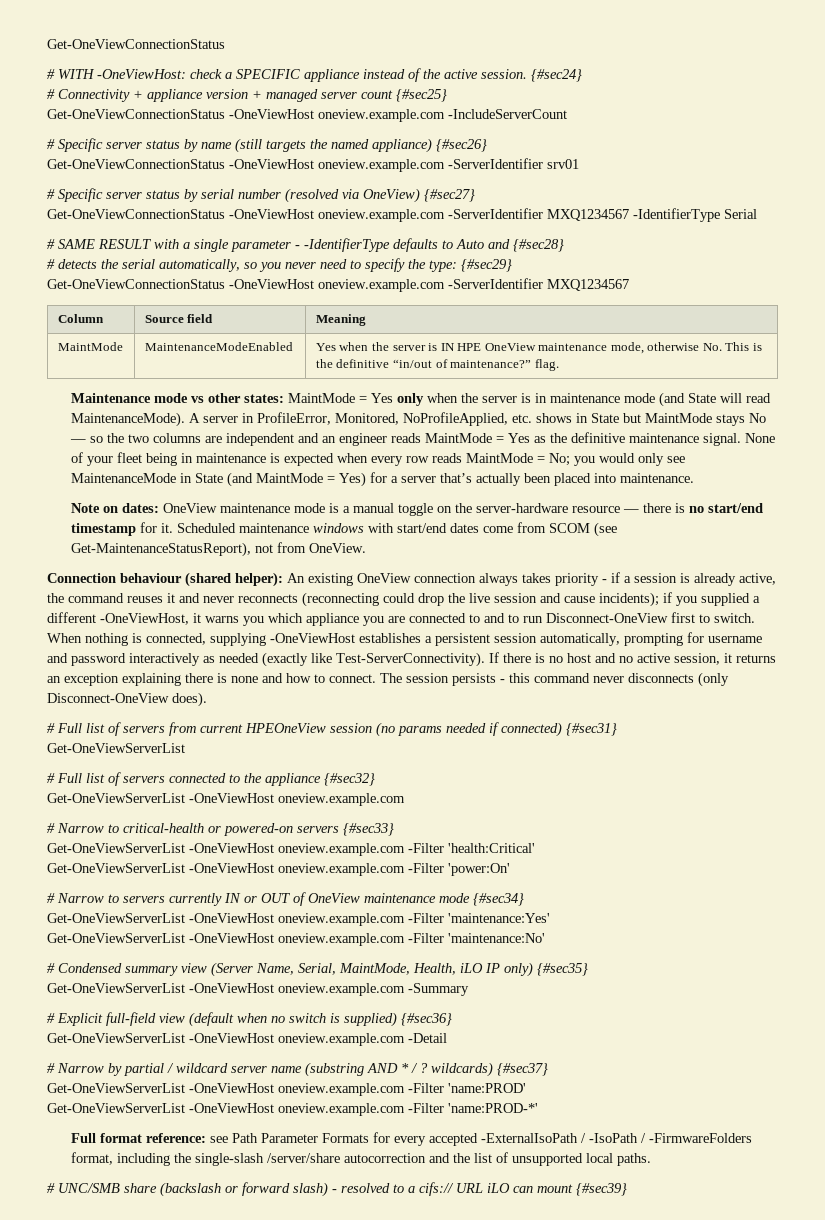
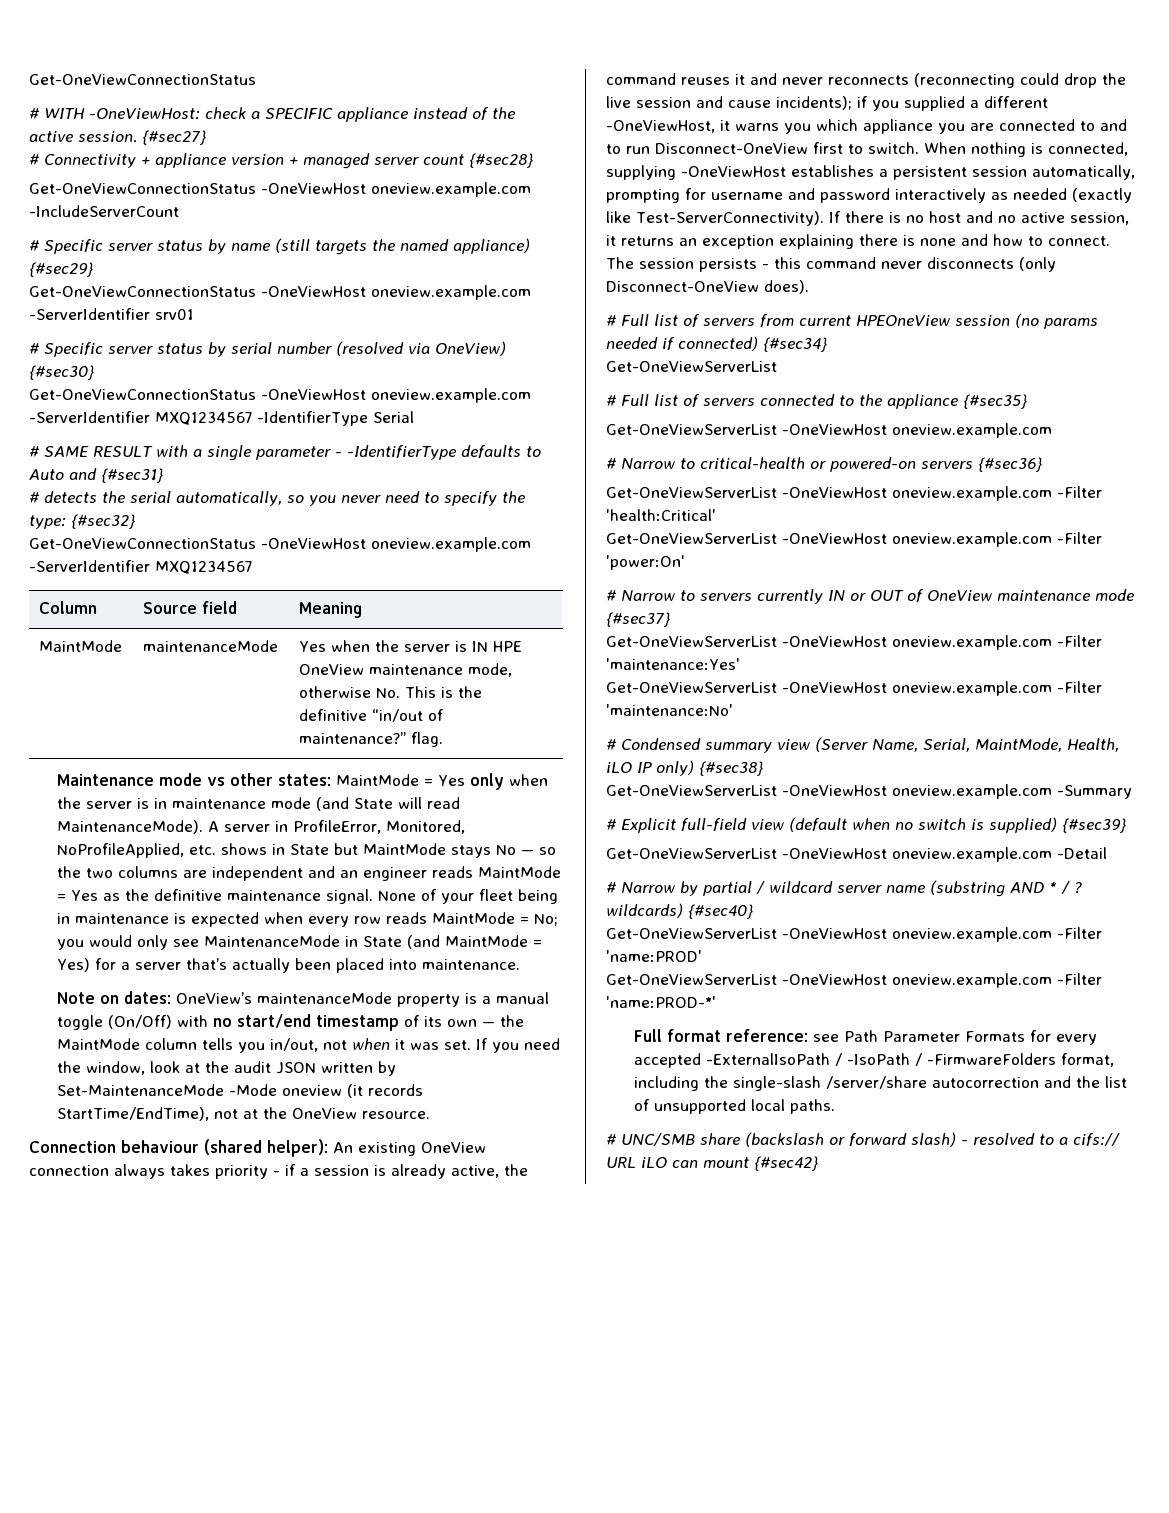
[531,69,582,82] {#sec24} -> [142,130,206,145] {#sec27}
[396,89,447,102] {#sec25} -> [469,153,533,168] {#sec28}
[436,139,487,152] {#sec26} -> [29,262,93,277] {#sec29}
[424,189,475,202] {#sec27} -> [29,365,94,380] {#sec30}
[513,239,564,252] {#sec28} -> [101,468,163,483] {#sec31}
[461,259,512,272] {#sec29} -> [71,514,135,529] {#sec32}
[144,342,293,351] MaintenanceModeEnabled -> [143,640,279,652] maintenanceMode
[163,503,326,513] OneView maintenance mode -> [176,992,461,1007] OneView’s maintenanceMode property
[437,503,764,513] [71,522,618,537] [71,542,367,557] on the server-hardware resource — there is no start/end timestamp for it. Scheduled maintenance windows with start/end dates come from SCOM (see Get-MaintenanceStatusReport), not from OneView. -> [108,1014,525,1031] [57,1038,561,1053] [57,1061,397,1076] [57,1084,424,1098] [57,1107,431,1121] (On/Off) with no start/end timestamp of its own — the MaintMode column tells you in/out, not when it was set. If you need the window, look at the audit JSON written by Set-MaintenanceMode -Mode oneview (it records StartTime/EndTime), not at the OneView resource.
[566,723,617,736] {#sec31} -> [763,337,827,352] {#sec34}
[324,773,375,786] {#sec32} -> [963,394,1027,409] {#sec35}
[343,823,394,836] {#sec33} -> [978,457,1042,472] {#sec36}
[473,893,524,906] {#sec34} -> [606,612,670,627] {#sec37}
[537,963,588,976] {#sec35} -> [699,761,763,776] {#sec38}
[401,1013,452,1026] {#sec36} -> [1062,818,1126,833] {#sec39}
[497,1063,548,1076] {#sec37} -> [688,904,753,919] {#sec40}
[576,1183,627,1196] {#sec39} -> [754,1156,818,1171] {#sec42}

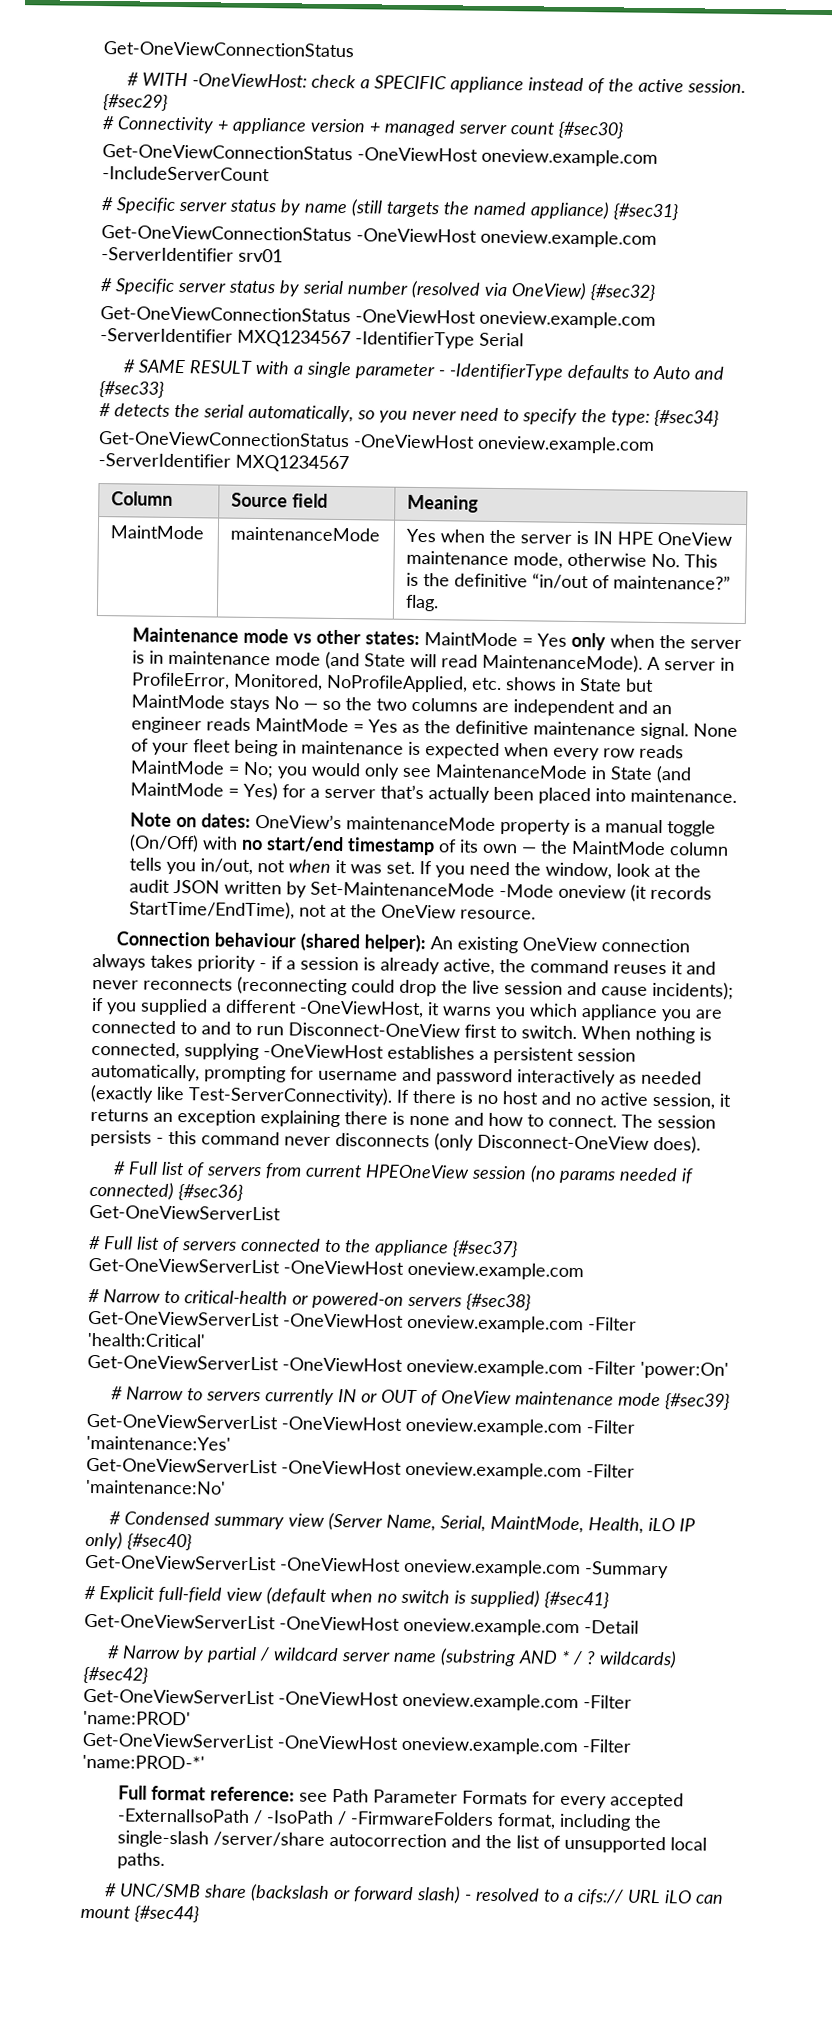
[142,130,206,145] {#sec27} -> [103,94,168,111] {#sec29}
[469,153,533,168] {#sec28} -> [558,121,624,139] {#sec30}
[29,262,93,277] {#sec29} -> [613,203,679,221] {#sec31}
[29,365,94,380] {#sec30} -> [590,284,656,301] {#sec32}
[101,468,163,483] {#sec31} -> [99,381,164,398] {#sec33}
[71,514,135,529] {#sec32} -> [654,409,719,427] {#sec34}
[763,337,827,352] {#sec34} -> [178,1184,243,1201] {#sec36}
[963,394,1027,409] {#sec35} -> [452,1240,518,1258] {#sec37}
[978,457,1042,472] {#sec36} -> [466,1293,531,1311] {#sec38}
[606,612,670,627] {#sec37} -> [665,1393,731,1410] {#sec39}
[699,761,763,776] {#sec38} -> [127,1533,192,1551] {#sec40}
[1062,818,1126,833] {#sec39} -> [544,1591,609,1609] {#sec41}
[688,904,753,919] {#sec40} -> [83,1666,148,1684] {#sec42}
[754,1156,818,1171] {#sec42} -> [134,1905,199,1923] {#sec44}

